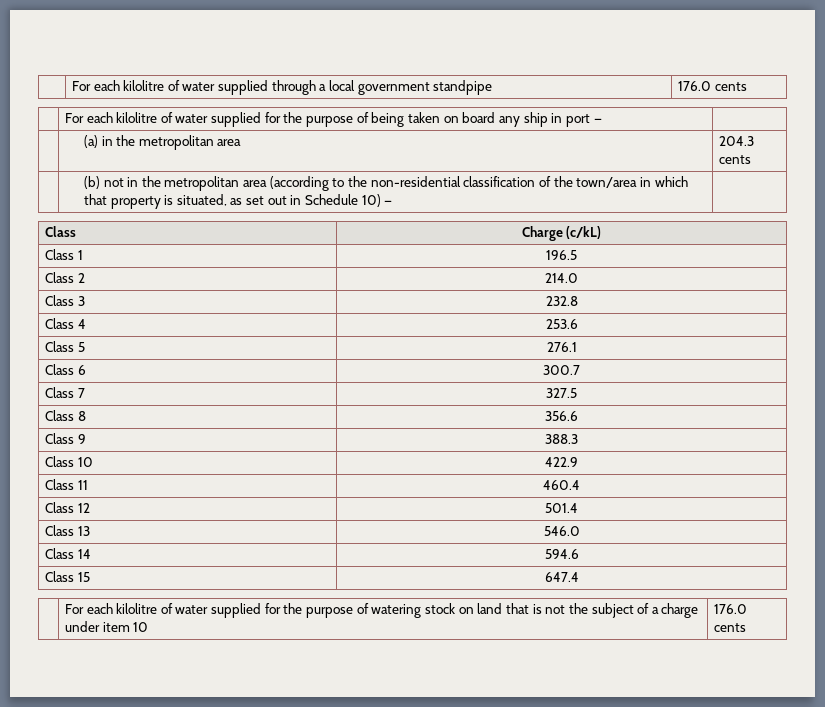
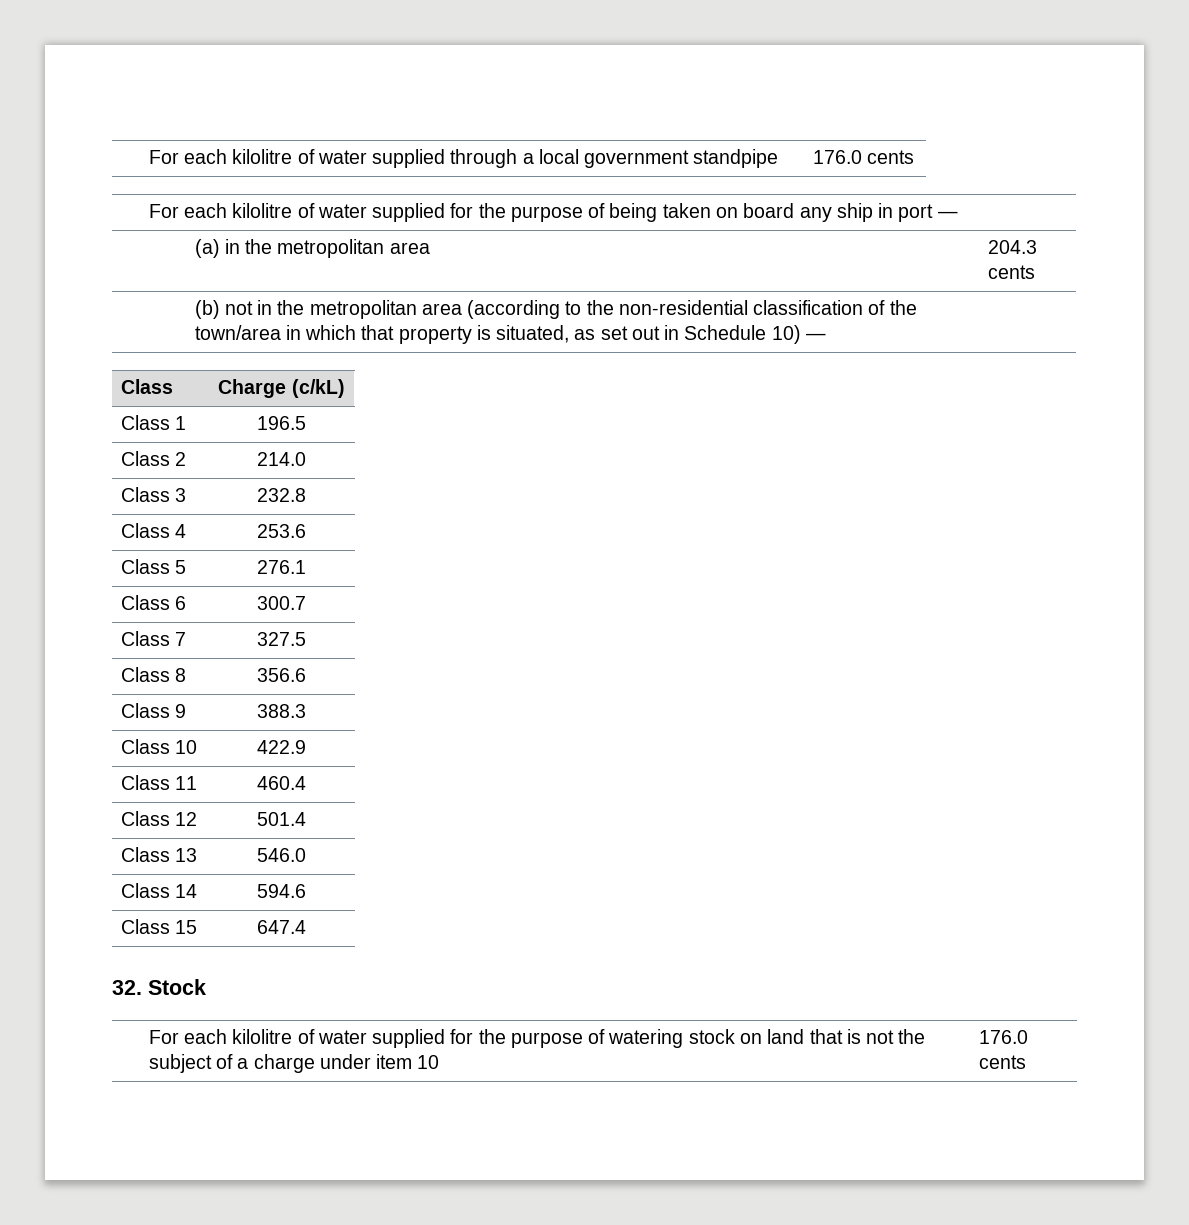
(579, 577) none -> [112,979,206,995] // 32. Stock

